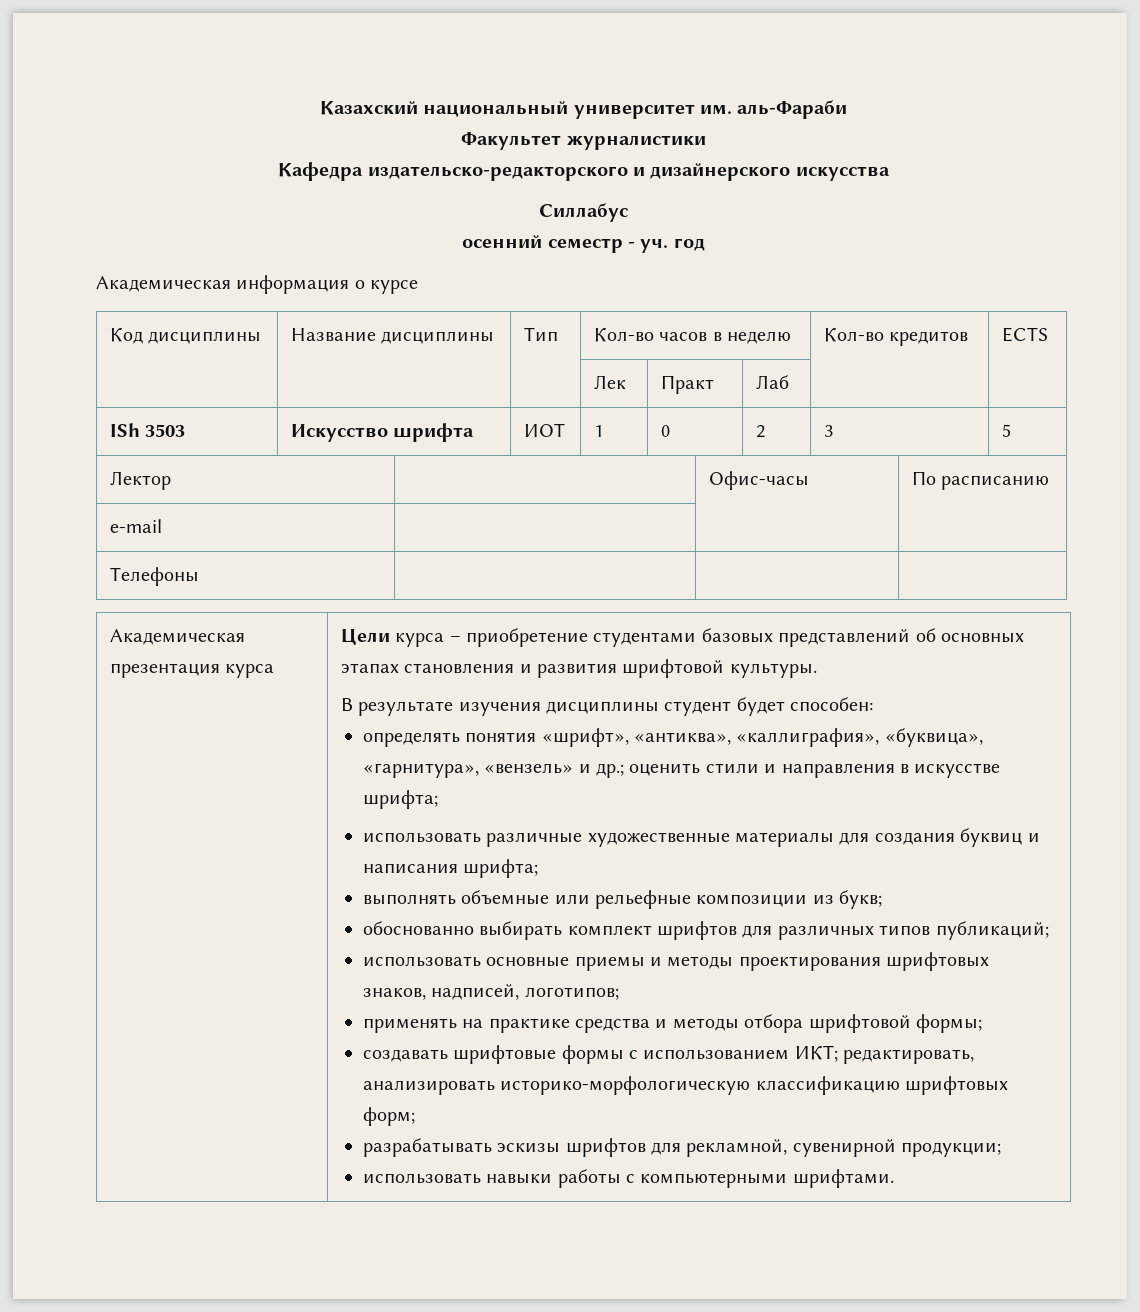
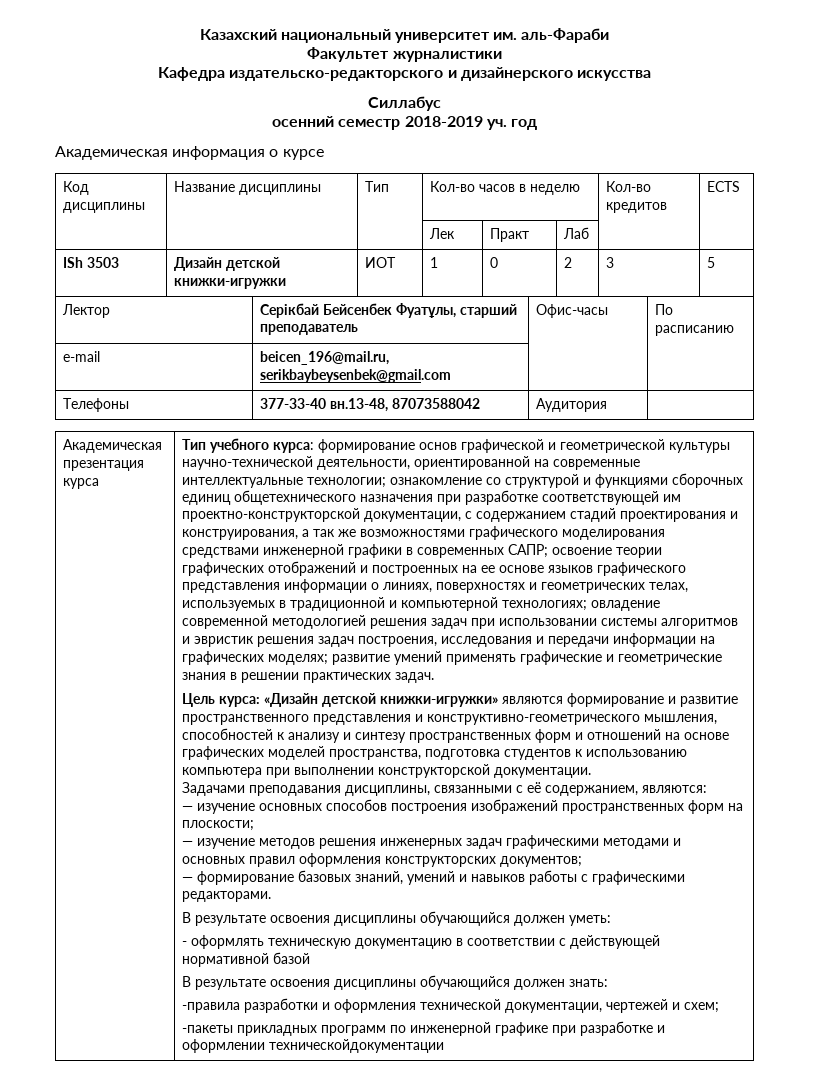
[627,242,635,248] - -> [404,116,483,127] 2018-2019
[290,423,475,442] Искусство шрифта -> [174,257,281,271] [174,278,287,289] Дизайн детской книжки-игружки
(171, 480) none -> [260,303,518,318] [260,324,359,335] Серікбай Бейсенбек Фуатұлы, старший преподаватель
(162, 526) none -> [260,351,390,365] [260,369,452,383] beicen_196@mail.ru, serikbaybeysenbek@gmail.com
(199, 576) | -> [260,398,481,412] [536,398,608,412] 377-33-40 вн.13-48, 87073588042 | Аудитория
[340,628,1024,647] [340,659,817,678] [340,697,874,716] [362,728,983,747] [362,763,1001,778] [362,790,438,809] [362,828,1040,847] [362,859,539,878] [362,890,883,909] [362,921,1049,940] [362,952,990,971] [362,984,619,1000] [362,1014,982,1033] [362,1045,975,1064] [362,1076,1008,1095] [362,1107,415,1126] [362,1138,1002,1157] [362,1169,894,1188] Цели курса – приобретение студентами базовых представлений об основных этапах становления и развития шрифтовой культуры. // В результате изучения дисциплины студент будет способен: // определять понятия «шрифт», «антиква», «каллиграфия», «буквица», «гарнитура», «вензель» и др.; оценить стили и направления в искусстве шрифта; // использовать различные художественные материалы для создания буквиц и написания шрифта; // выполнять объемные или рельефные композиции из букв; // обоснованно выбирать комплект шрифтов для различных типов публикаций; // использовать основные приемы и методы проектирования шрифтовых знаков, надписей, логотипов; // применять на практике средства и методы отбора шрифтовой формы; // создавать шрифтовые формы с использованием ИКТ; редактировать, анализировать историко-морфологическую классификацию шрифтовых форм; // разрабатывать эскизы шрифтов для рекламной, сувенирной продукции; // использовать навыки работы с компьютерными шрифтами. -> [182,438,731,453] [182,456,641,470] [182,473,744,488] [182,490,682,505] [182,508,739,522] [182,526,666,540] [182,544,663,558] [182,561,687,576] [182,579,689,593] [182,597,661,611] [182,615,739,629] [182,633,716,647] [182,651,723,665] [182,672,435,683] [182,693,739,707] [182,714,718,725] [182,728,730,743] [182,746,688,760] [182,764,592,778] [182,782,708,796] [182,799,744,814] [182,820,255,831] [182,835,682,849] [182,853,583,867] [182,870,686,885] [182,891,272,902] [182,911,612,926] [182,935,661,949] [182,952,311,967] [182,975,609,990] [182,998,720,1013] [182,1021,666,1036] [182,1039,445,1053] Тип учебного курса: формирование основ графической и геометрической культуры научно-технической деятельности, ориентированной на современные интеллектуальные технологии; ознакомление со структурой и функциями сборочных единиц общетехнического назначения при разработке соответствующей им проектно-конструкторской документации, с содержанием стадий проектирования и конструирования, а так же возможностями графического моделирования средствами инженерной графики в современных САПР; освоение теории графических отображений и построенных на ее основе языков графического представления информации о линиях, поверхностях и геометрических телах, используемых в традиционной и компьютерной технологиях; овладение современной методологией решения задач при использовании системы алгоритмов и эвристик решения задач построения, исследования и передачи информации на графических моделях; развитие умений применять графические и геометрические знания в решении практических задач. // Цель курса: «Дизайн детской книжки-игружки» являются формирование и развитие пространственного представления и конструктивно-геометрического мышления, способностей к анализу и синтезу пространственных форм и отношений на основе графических моделей пространства, подготовка студентов к использованию компьютера при выполнении конструкторской документации. // Задачами преподавания дисциплины, связанными с её содержанием, являются: // — изучение основных способов построения изображений пространственных форм на плоскости; // — изучение методов решения инженерных задач графическими методами и основных правил оформления конструкторских документов; // — формирование базовых знаний, умений и навыков работы с графическими редакторами. // В результате освоения дисциплины обучающийся должен уметь: // - оформлять техническую документацию в соответствии с действующей нормативной базой // В результате освоения дисциплины обучающийся должен знать: // -правила разработки и оформления технической документации, чертежей и схем; // -пакеты прикладных программ по инженерной графике при разработке и оформлении техническойдокументации

